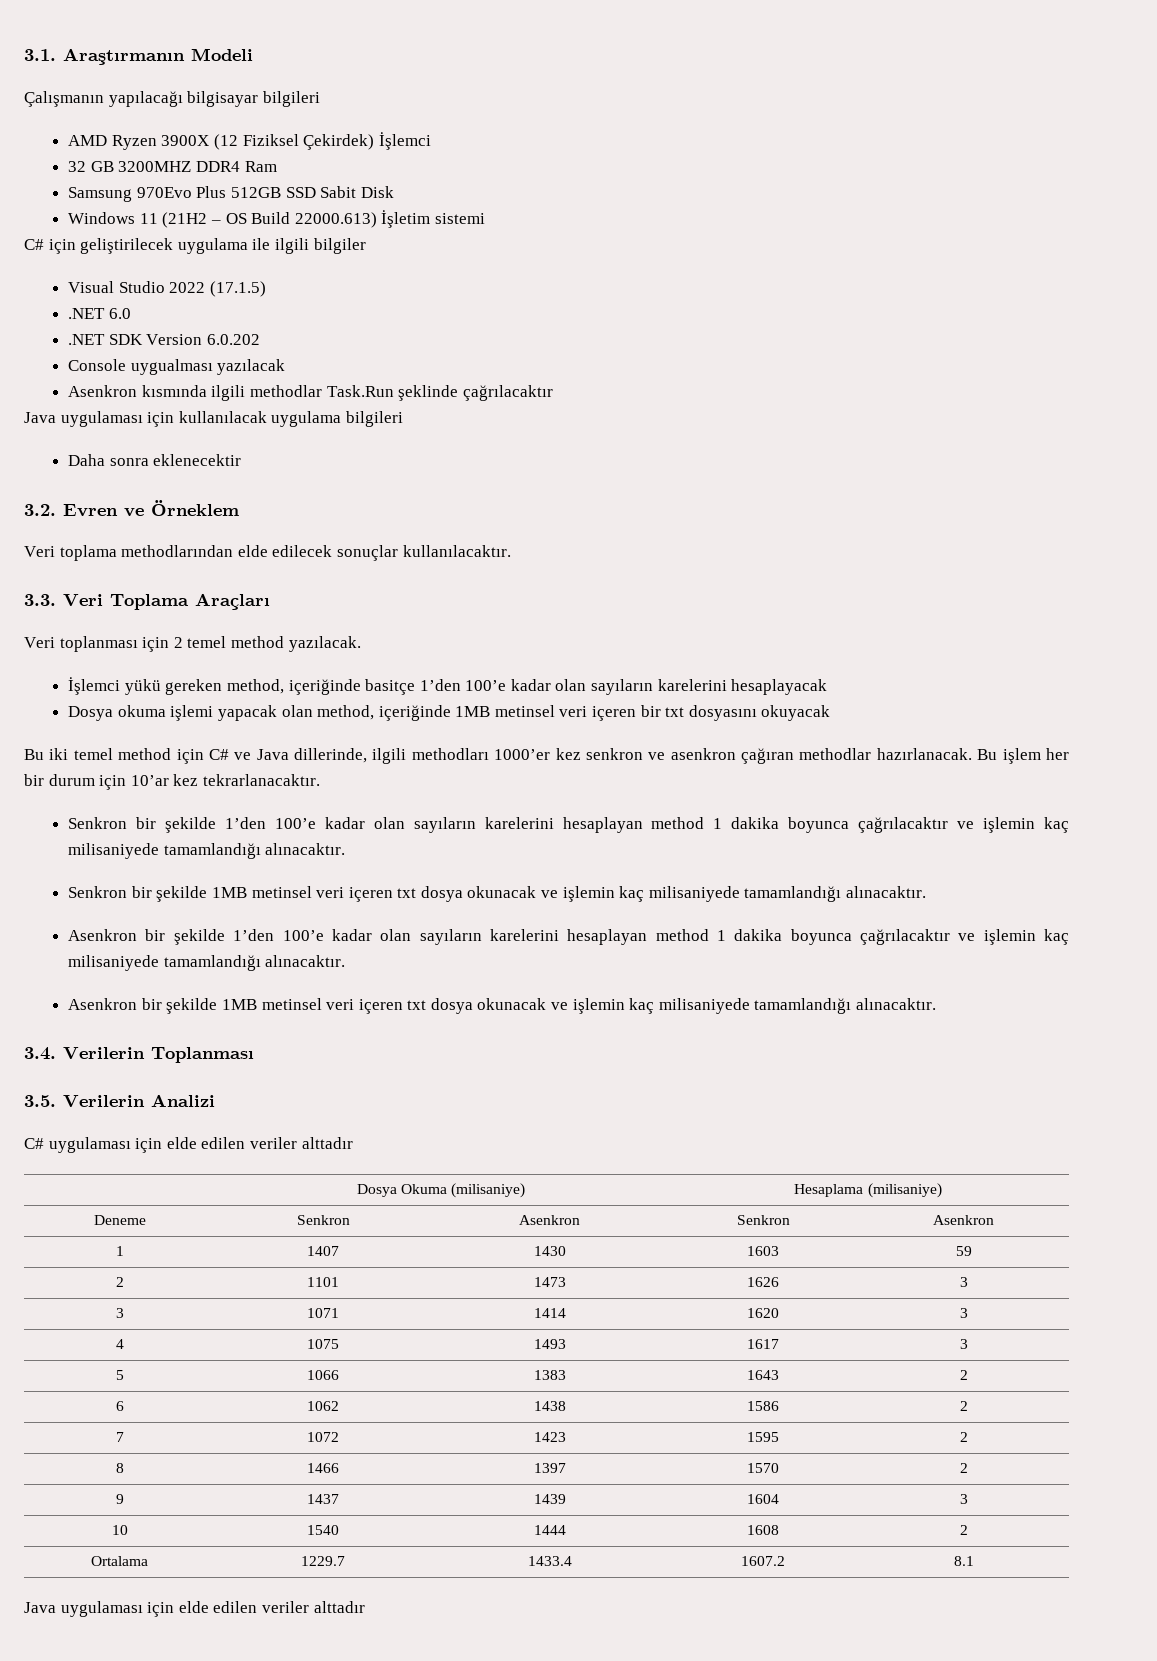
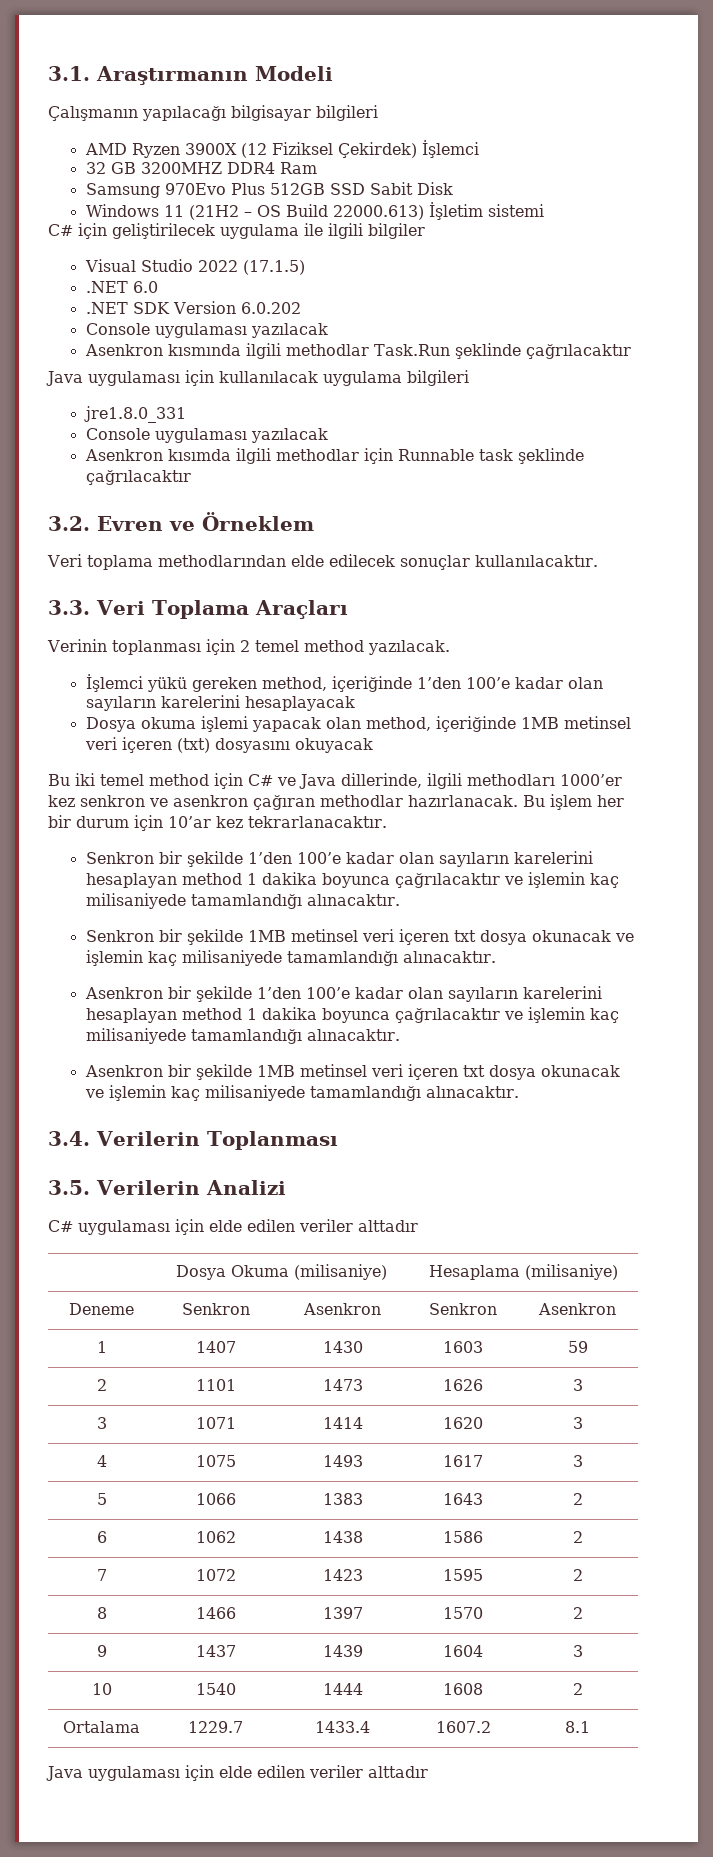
[130,359,213,375] uygualması -> [154,323,247,338] uygulaması
[68,454,242,466] Daha sonra eklenecektir -> [83,406,186,423] [85,428,328,443] [84,448,584,464] [85,470,191,485] jre1.8.0_331 // Console uygulaması yazılacak // Asenkron kısımda ilgili methodlar için Runnable task şeklinde çağrılacaktır
[24,637,55,648] Veri -> [47,639,107,652] Verinin
[365,679,416,695] basitçe -> (412, 684) none
[640,705,685,717] bir txt -> [176,738,210,753] (txt)

